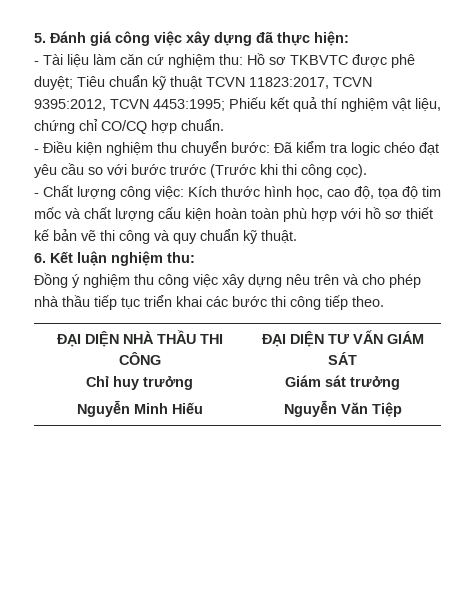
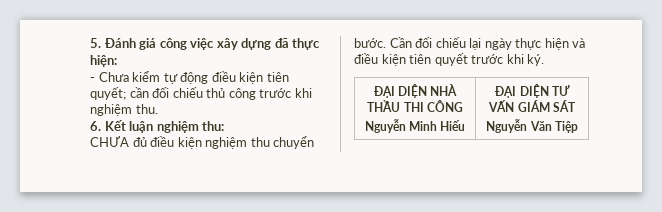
[43,53,415,68] [34,75,372,90] [34,97,441,112] [34,119,224,134] [34,141,439,156] [34,163,367,178] [34,185,441,200] [34,207,433,222] [34,229,297,244] Tài liệu làm căn cứ nghiệm thu: Hồ sơ TKBVTC được phê duyệt; Tiêu chuẩn kỹ thuật TCVN 11823:2017, TCVN 9395:2012, TCVN 4453:1995; Phiếu kết quả thí nghiệm vật liệu, chứng chỉ CO/CQ hợp chuẩn. // - Điều kiện nghiệm thu chuyển bước: Đã kiểm tra logic chéo đạt yêu cầu so với bước trước (Trước khi thi công cọc). // - Chất lượng công việc: Kích thước hình học, cao độ, tọa độ tim mốc và chất lượng cấu kiện hoàn toàn phù hợp với hồ sơ thiết kế bản vẽ thi công và quy chuẩn kỹ thuật. -> [98,71,289,84] [90,87,312,100] [90,104,158,116] Chưa kiểm tự động điều kiện tiên quyết; cần đối chiếu thủ công trước khi nghiệm thu.
[34,273,421,288] [34,295,384,310] Đồng ý nghiệm thu công việc xây dựng nêu trên và cho phép nhà thầu tiếp tục triển khai các bước thi công tiếp theo. -> [90,136,315,149] [354,37,586,50] [354,53,545,66] CHƯA đủ điều kiện nghiệm thu chuyển bước. Cần đối chiếu lại ngày thực hiện và điều kiện tiên quyết trước khi ký.
[86,376,193,390] // Chỉ huy trưởng -> (463, 106) none
[285,375,400,390] // Giám sát trưởng -> (576, 106) none

